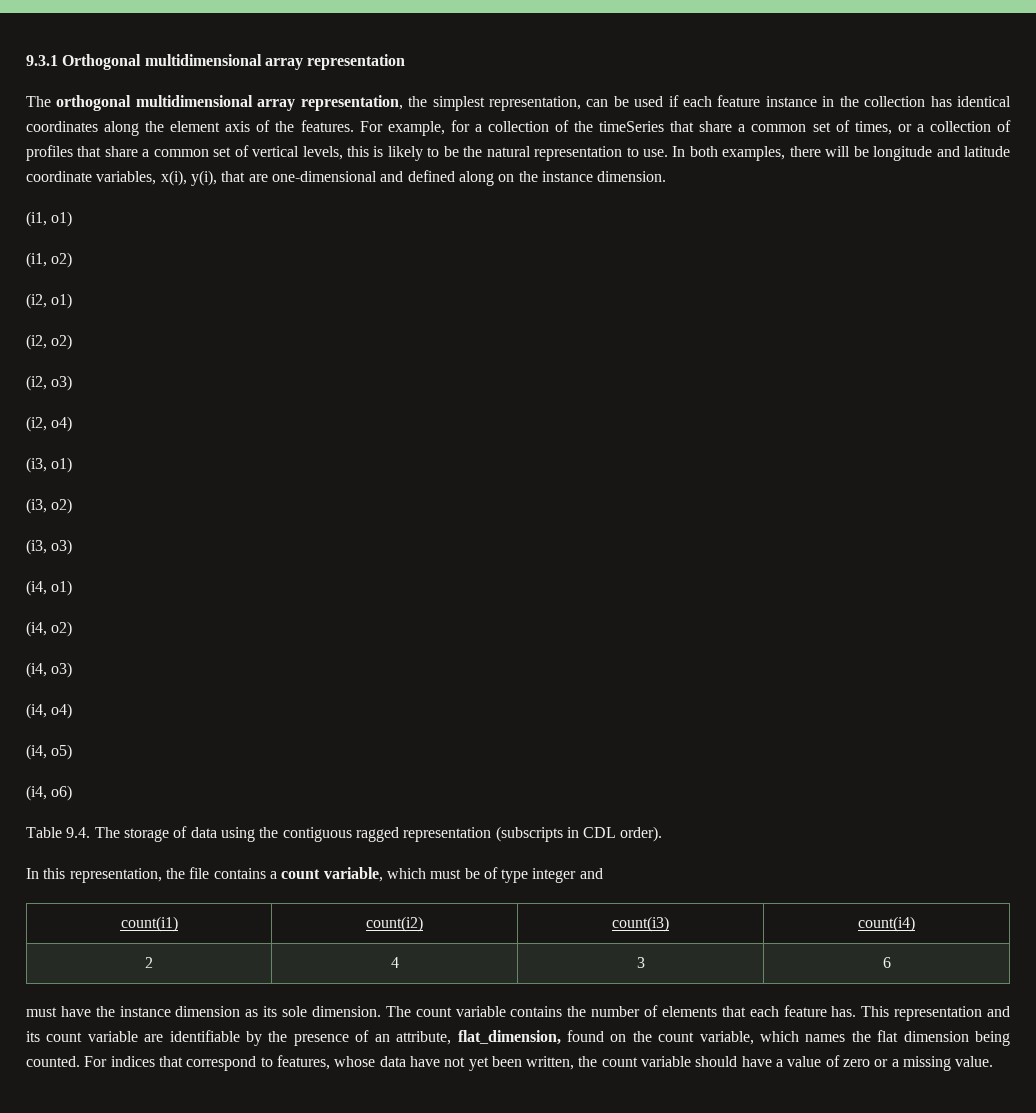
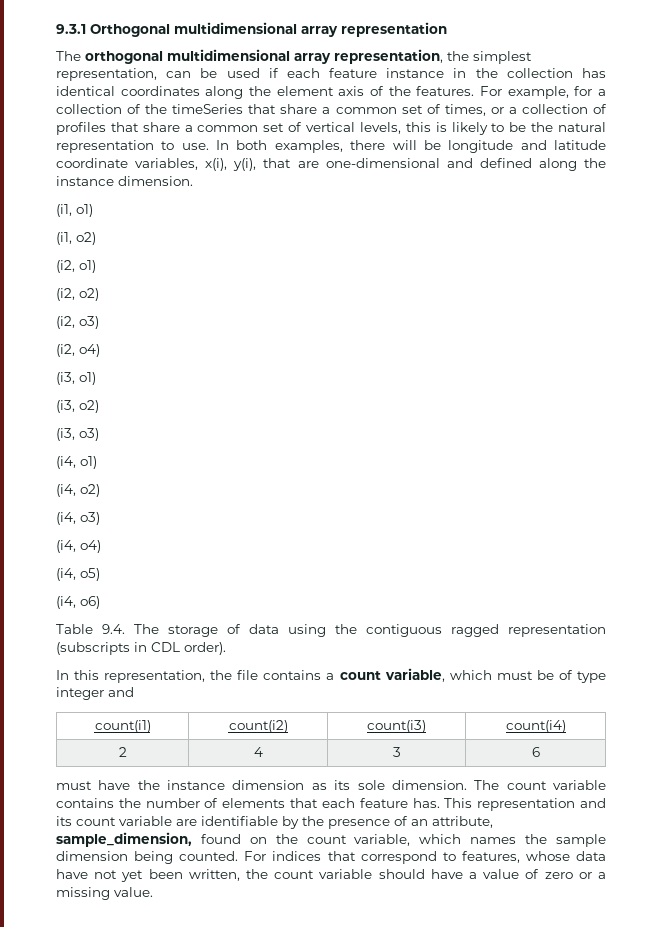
[498,174,515,182] on -> (577, 164) none
[457,1030,561,1045] flat_dimension, -> [56,832,192,847] sample_dimension,
[877,1030,899,1042] flat -> [556,834,607,847] sample

